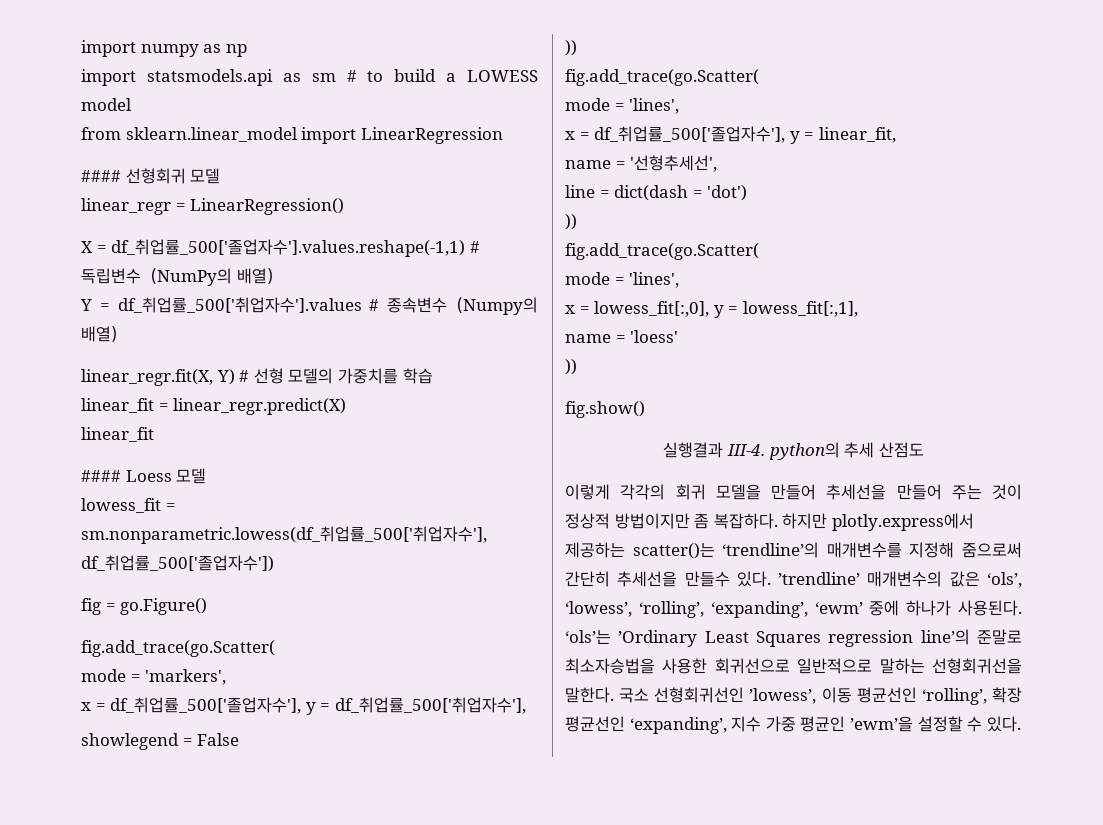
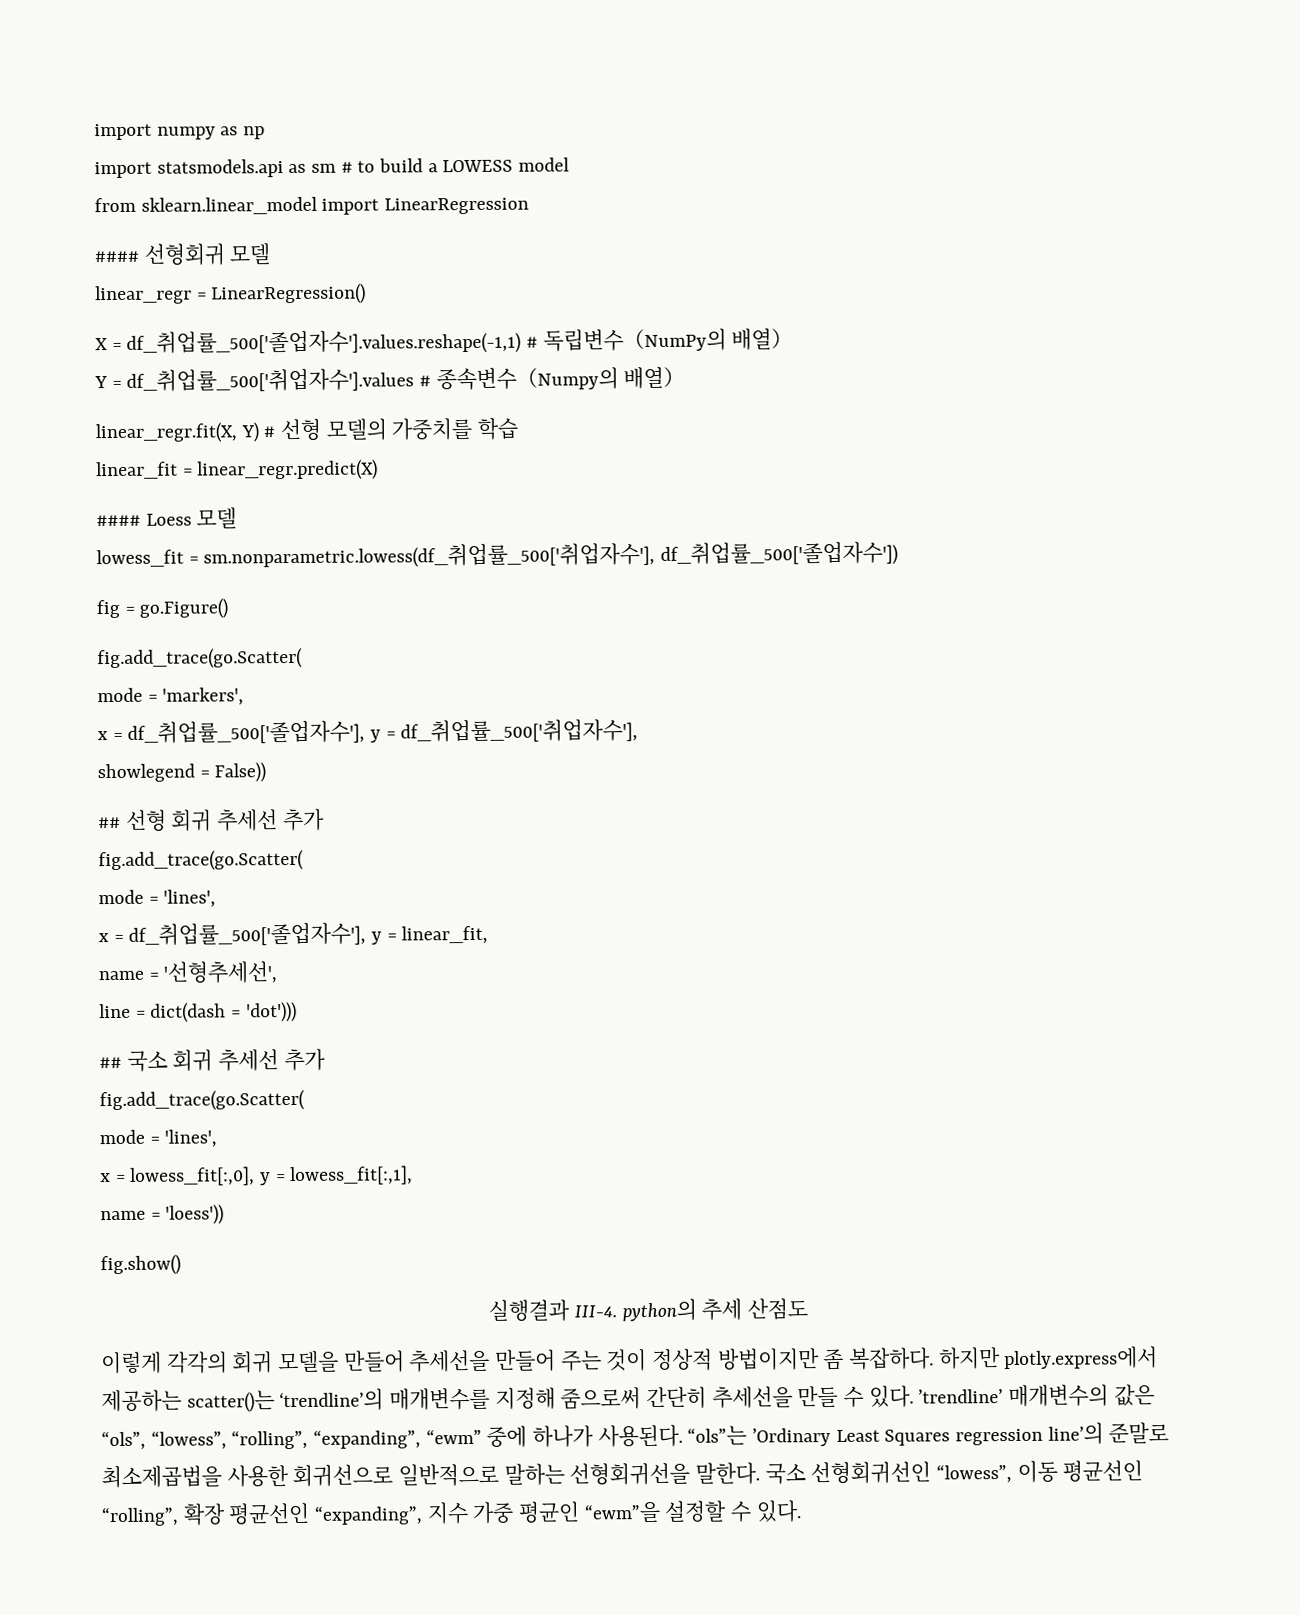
[81,427,154,442] // linear_fit -> (379, 470) none
[197,733,240,746] [565,40,577,56] False // )) -> [214,762,267,783] [98,808,325,832] False)) // ## 선형 회귀 추세선 추가
[707,185,748,201] [565,214,577,230] 'dot') // )) -> [245,1001,297,1023] [99,1048,326,1072] 'dot'))) // ## 국소 회귀 추세선 추가
[630,330,679,343] [565,359,577,375] 'loess' // )) -> [165,1204,225,1225] 'loess'))
[684,571,730,587] 만들수 -> [797,1385,865,1408] 만들 수
[987,572,1022,588] [565,601,863,618] ‘ols’, ‘lowess’, ‘rolling’, ‘expanding’, ‘ewm’ -> [101,1428,482,1451] “ols”, “lowess”, “rolling”, “expanding”, “ewm”
[565,630,611,644] ‘ols’는 -> [687,1425,748,1445] “ols”는
[565,658,655,674] 최소자승법을 -> [101,1465,222,1489] 최소제곱법을
[749,688,817,704] ’lowess’, -> [936,1463,1013,1484] “lowess”,
[921,688,987,705] ‘rolling’, -> [101,1506,179,1527] “rolling”,
[629,717,727,734] ‘expanding’, -> [314,1505,423,1525] “expanding”,
[849,716,913,732] ’ewm’을 -> [583,1501,660,1523] “ewm”을

